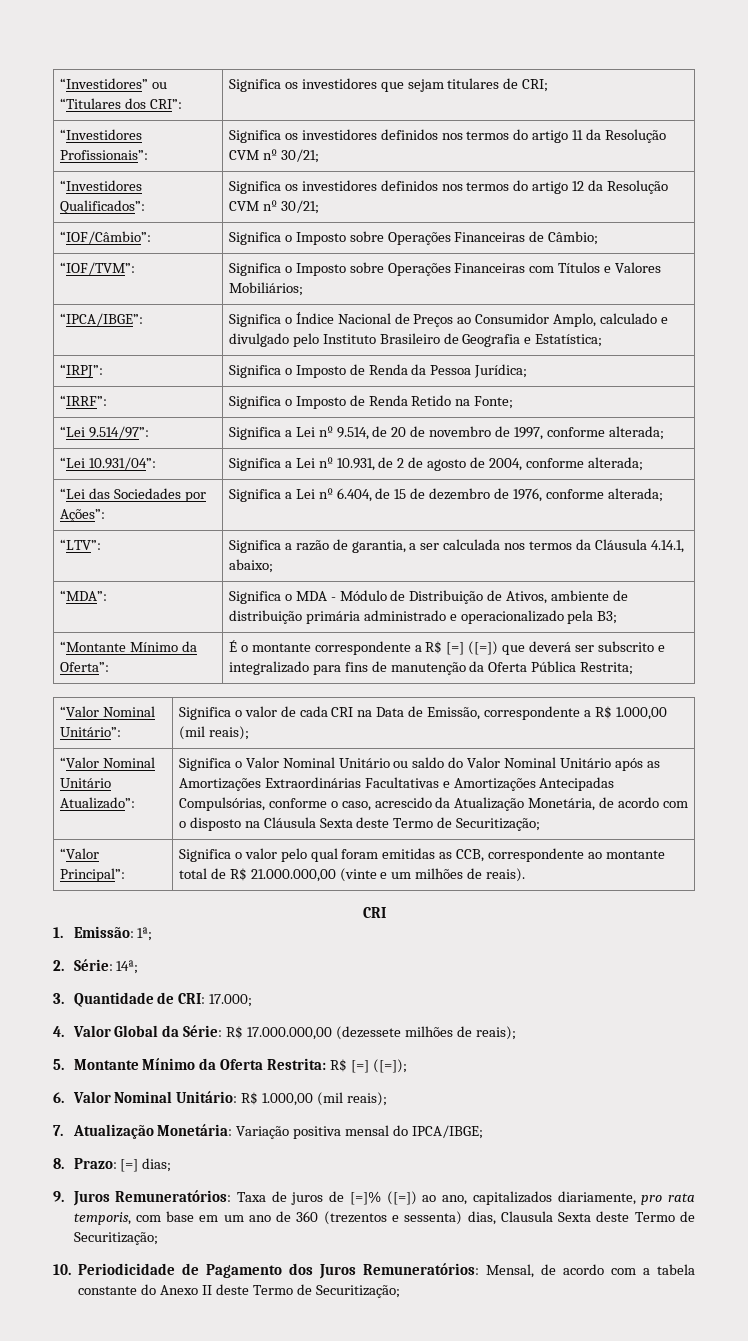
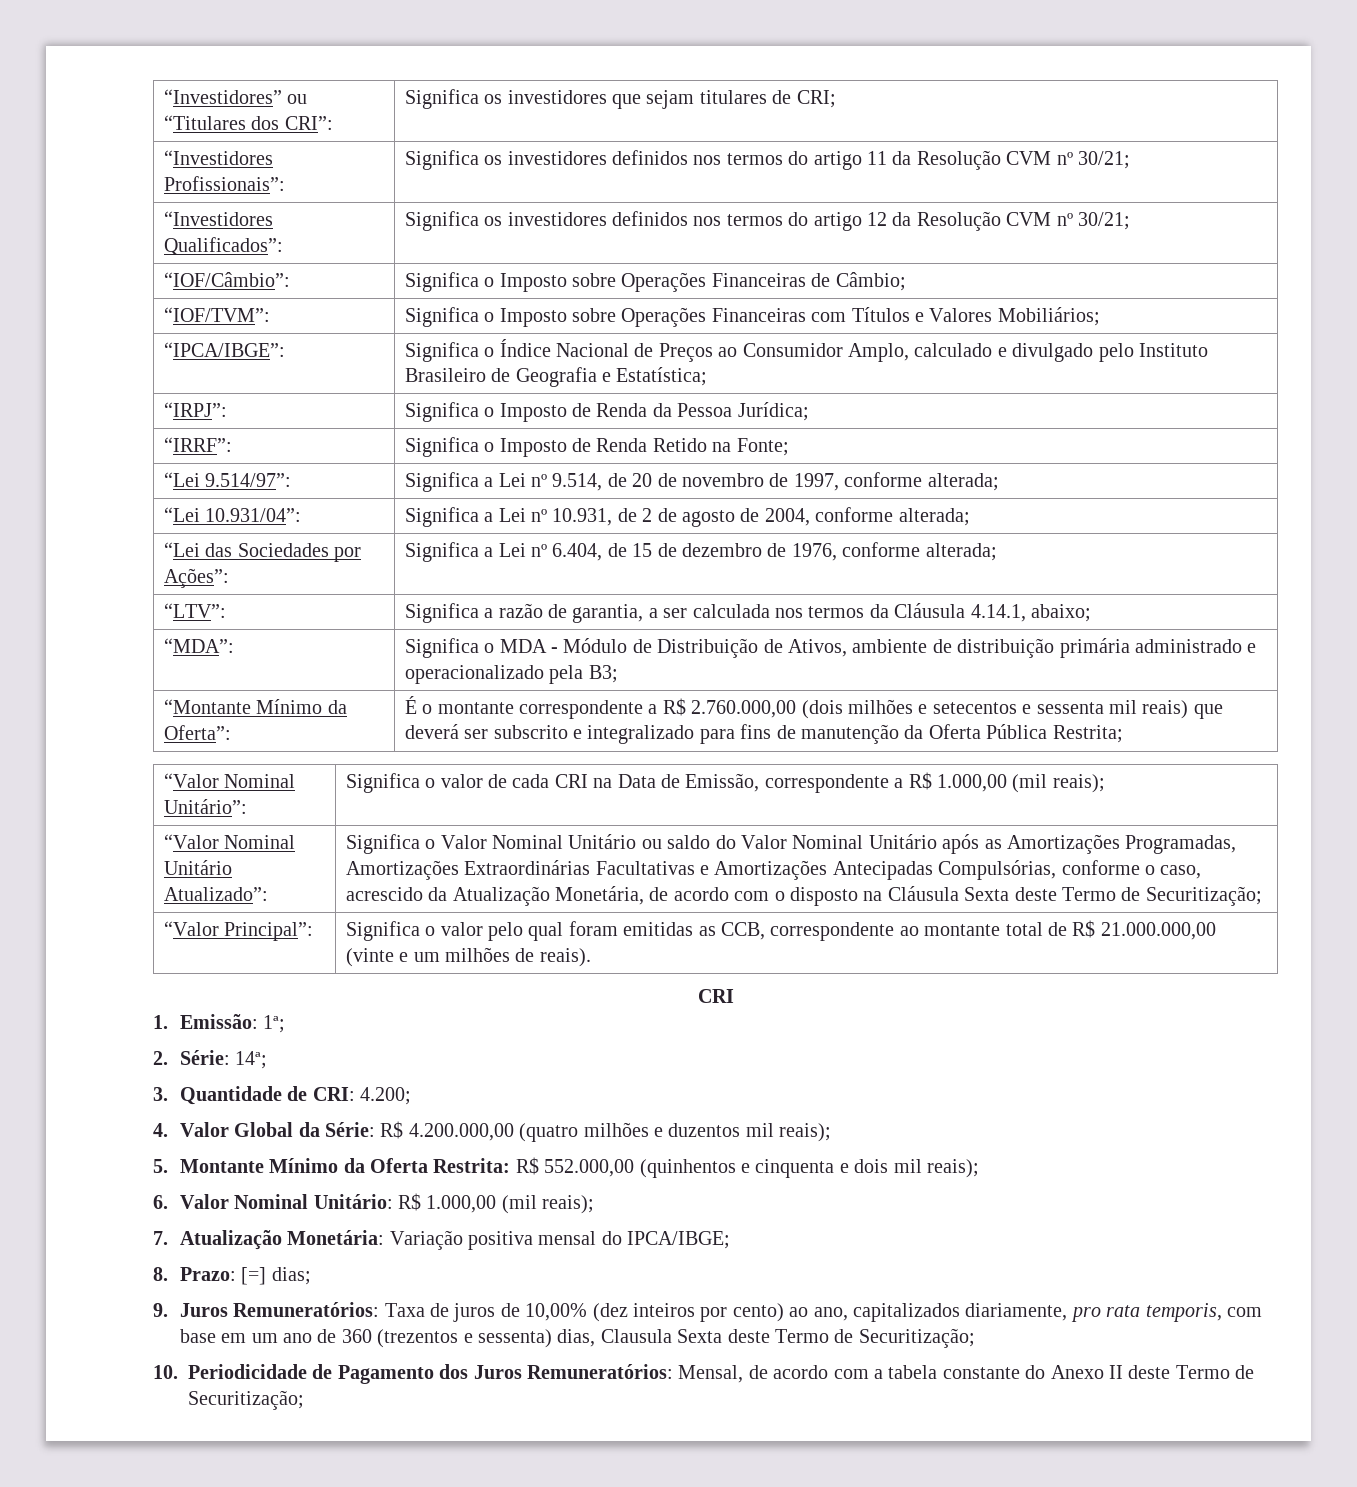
[446,641,499,655] [=] ([=]) -> [691,699,1189,719] 2.760.000,00 (dois milhões e setecentos e sessenta mil reais)
(261, 784) none -> [1125,835,1237,854] [345,860,459,880] Programadas, Amortizações
[209,994,253,1007] 17.000; -> [360,1087,412,1105] 4.200;
[247,1026,472,1040] 17.000.000,00 (dezessete milhões de -> [408,1122,774,1142] 4.200.000,00 (quatro milhões e duzentos mil
[351,1059,407,1073] [=] ([=]); -> [544,1159,980,1178] 552.000,00 (quinhentos e cinquenta e dois mil reais);
[349,1191,417,1205] [=]% ([=]) -> [525,1303,784,1322] 10,00% (dez inteiros por cento)

